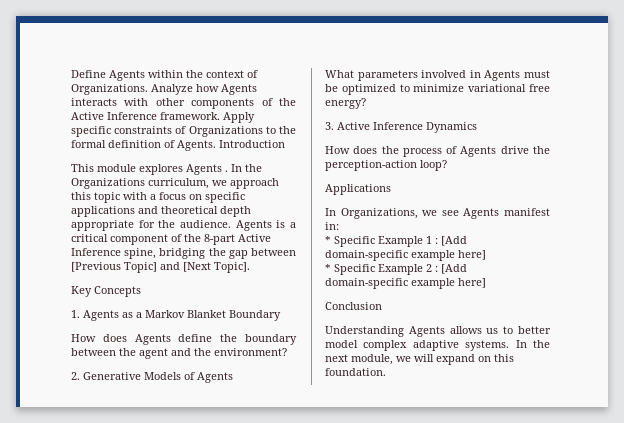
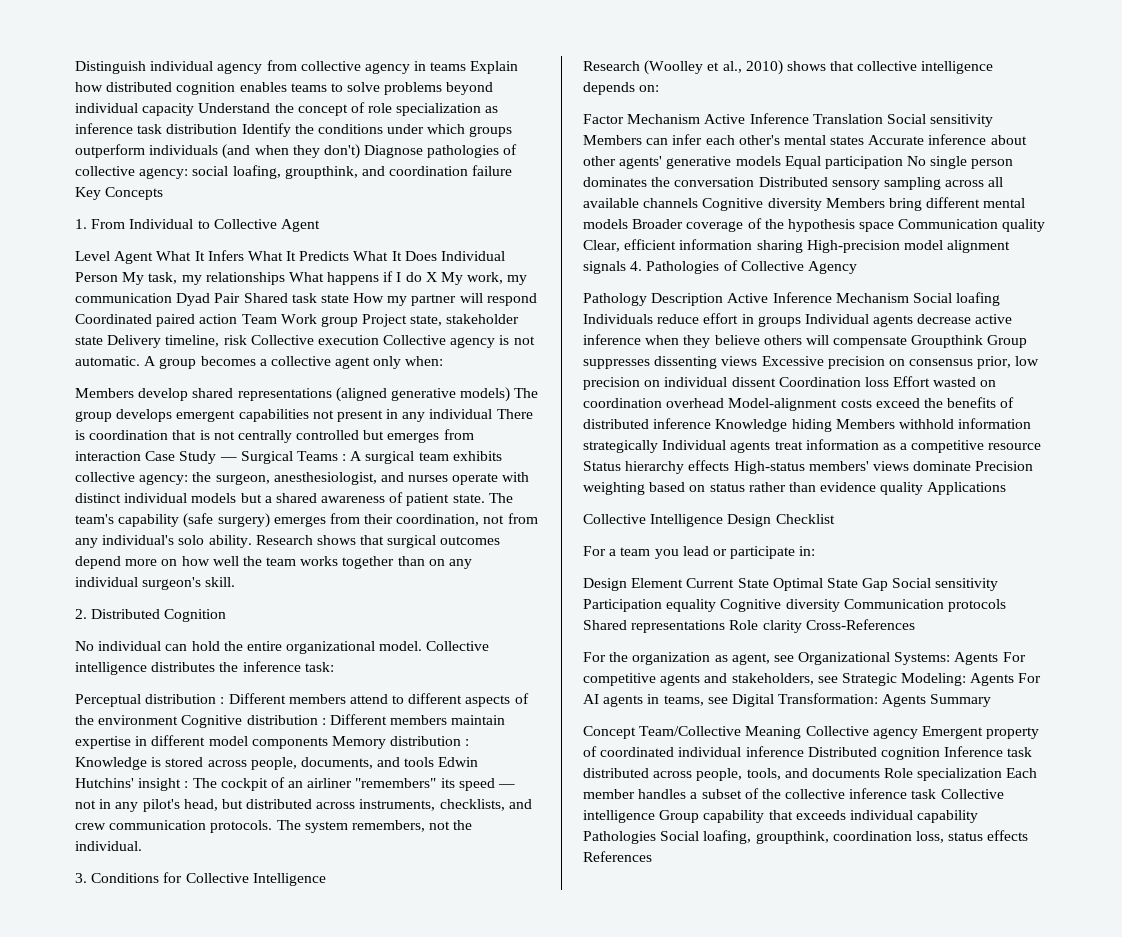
[71,70,258,81] [71,84,257,95] [71,98,296,109] [71,112,255,123] [71,126,296,137] [71,140,285,151] [71,164,262,175] [71,178,279,189] [71,192,245,203] [71,206,251,217] [71,220,296,231] [71,234,271,245] [71,248,296,259] [71,262,250,273] [71,286,141,297] [71,310,281,321] [71,334,297,345] [71,348,287,359] [71,372,233,383] [325,70,550,81] [325,84,550,95] [325,98,366,109] [325,122,477,133] [325,146,550,157] [325,160,447,171] [325,184,391,195] [325,208,550,219] [325,222,339,230] [325,236,467,247] [325,250,486,261] [325,264,467,275] [325,278,486,289] [325,302,382,310] [325,326,551,337] [325,340,550,351] [325,354,514,365] [325,368,386,376] Define Agents within the context of Organizations. Analyze how Agents interacts with other components of the Active Inference framework. Apply specific constraints of Organizations to the formal definition of Agents. Introduction // This module explores Agents . In the Organizations curriculum, we approach this topic with a focus on specific applications and theoretical depth appropriate for the audience. Agents is a critical component of the 8-part Active Inference spine, bridging the gap between [Previous Topic] and [Next Topic]. // Key Concepts // 1. Agents as a Markov Blanket Boundary // How does Agents define the boundary between the agent and the environment? // 2. Generative Models of Agents // What parameters involved in Agents must be optimized to minimize variational free energy? // 3. Active Inference Dynamics // How does the process of Agents drive the perception-action loop? // Applications // In Organizations, we see Agents manifest in: // * Specific Example 1 : [Add domain-specific example here] // * Specific Example 2 : [Add domain-specific example here] // Conclusion // Understanding Agents allows us to better model complex adaptive systems. In the next module, we will expand on this foundation. -> [75,60,519,74] [75,82,494,95] [75,102,499,116] [75,123,513,137] [75,144,518,159] [75,165,513,179] [75,187,164,200] [75,219,320,232] [75,250,506,264] [75,271,528,285] [75,293,537,306] [75,314,520,327] [75,335,535,348] [75,356,444,369] [75,387,539,402] [75,409,533,422] [75,429,474,443] [75,451,502,464] [75,472,530,485] [75,492,513,506] [75,513,538,528] [75,535,501,548] [75,556,473,569] [75,577,236,590] [75,609,227,622] [75,641,490,654] [75,661,334,675] [75,693,529,707] [75,714,506,728] [75,735,470,749] [75,757,479,770] [75,777,516,791] [75,799,532,812] [75,820,473,833] [75,841,142,851] [75,872,326,886] [583,60,994,75] [583,82,660,95] [583,113,994,127] [583,134,1027,145] [583,156,1014,169] [583,177,1004,190] [583,197,1026,211] [583,218,1046,232] [583,239,1011,253] [583,260,857,274] [583,292,1001,306] [583,313,1013,327] [583,334,1028,348] [583,356,1040,369] [583,376,997,390] [583,397,1015,411] [583,418,1032,432] [583,439,1042,453] [583,460,1034,474] [583,482,1007,495] [583,514,835,527] [583,546,816,559] [583,578,999,591] [583,599,1006,612] [583,619,915,633] [583,652,1026,665] [583,673,1042,686] [583,693,992,707] [583,726,1040,739] [583,746,1033,760] [583,768,1038,781] [583,788,1004,799] [583,810,979,823] [583,830,1029,844] [583,851,652,862] Distinguish individual agency from collective agency in teams Explain how distributed cognition enables teams to solve problems beyond individual capacity Understand the concept of role specialization as inference task distribution Identify the conditions under which groups outperform individuals (and when they don't) Diagnose pathologies of collective agency: social loafing, groupthink, and coordination failure Key Concepts // 1. From Individual to Collective Agent // Level Agent What It Infers What It Predicts What It Does Individual Person My task, my relationships What happens if I do X My work, my communication Dyad Pair Shared task state How my partner will respond Coordinated paired action Team Work group Project state, stakeholder state Delivery timeline, risk Collective execution Collective agency is not automatic. A group becomes a collective agent only when: // Members develop shared representations (aligned generative models) The group develops emergent capabilities not present in any individual There is coordination that is not centrally controlled but emerges from interaction Case Study — Surgical Teams : A surgical team exhibits collective agency: the surgeon, anesthesiologist, and nurses operate with distinct individual models but a shared awareness of patient state. The team's capability (safe surgery) emerges from their coordination, not from any individual's solo ability. Research shows that surgical outcomes depend more on how well the team works together than on any individual surgeon's skill. // 2. Distributed Cognition // No individual can hold the entire organizational model. Collective intelligence distributes the inference task: // Perceptual distribution : Different members attend to different aspects of the environment Cognitive distribution : Different members maintain expertise in different model components Memory distribution : Knowledge is stored across people, documents, and tools Edwin Hutchins' insight : The cockpit of an airliner "remembers" its speed — not in any pilot's head, but distributed across instruments, checklists, and crew communication protocols. The system remembers, not the individual. // 3. Conditions for Collective Intelligence // Research (Woolley et al., 2010) shows that collective intelligence depends on: // Factor Mechanism Active Inference Translation Social sensitivity Members can infer each other's mental states Accurate inference about other agents' generative models Equal participation No single person dominates the conversation Distributed sensory sampling across all available channels Cognitive diversity Members bring different mental models Broader coverage of the hypothesis space Communication quality Clear, efficient information sharing High-precision model alignment signals 4. Pathologies of Collective Agency // Pathology Description Active Inference Mechanism Social loafing Individuals reduce effort in groups Individual agents decrease active inference when they believe others will compensate Groupthink Group suppresses dissenting views Excessive precision on consensus prior, low precision on individual dissent Coordination loss Effort wasted on coordination overhead Model-alignment costs exceed the benefits of distributed inference Knowledge hiding Members withhold information strategically Individual agents treat information as a competitive resource Status hierarchy effects High-status members' views dominate Precision weighting based on status rather than evidence quality Applications // Collective Intelligence Design Checklist // For a team you lead or participate in: // Design Element Current State Optimal State Gap Social sensitivity Participation equality Cognitive diversity Communication protocols Shared representations Role clarity Cross-References // For the organization as agent, see Organizational Systems: Agents For competitive agents and stakeholders, see Strategic Modeling: Agents For AI agents in teams, see Digital Transformation: Agents Summary // Concept Team/Collective Meaning Collective agency Emergent property of coordinated individual inference Distributed cognition Inference task distributed across people, tools, and documents Role specialization Each member handles a subset of the collective inference task Collective intelligence Group capability that exceeds individual capability Pathologies Social loafing, groupthink, coordination loss, status effects References

